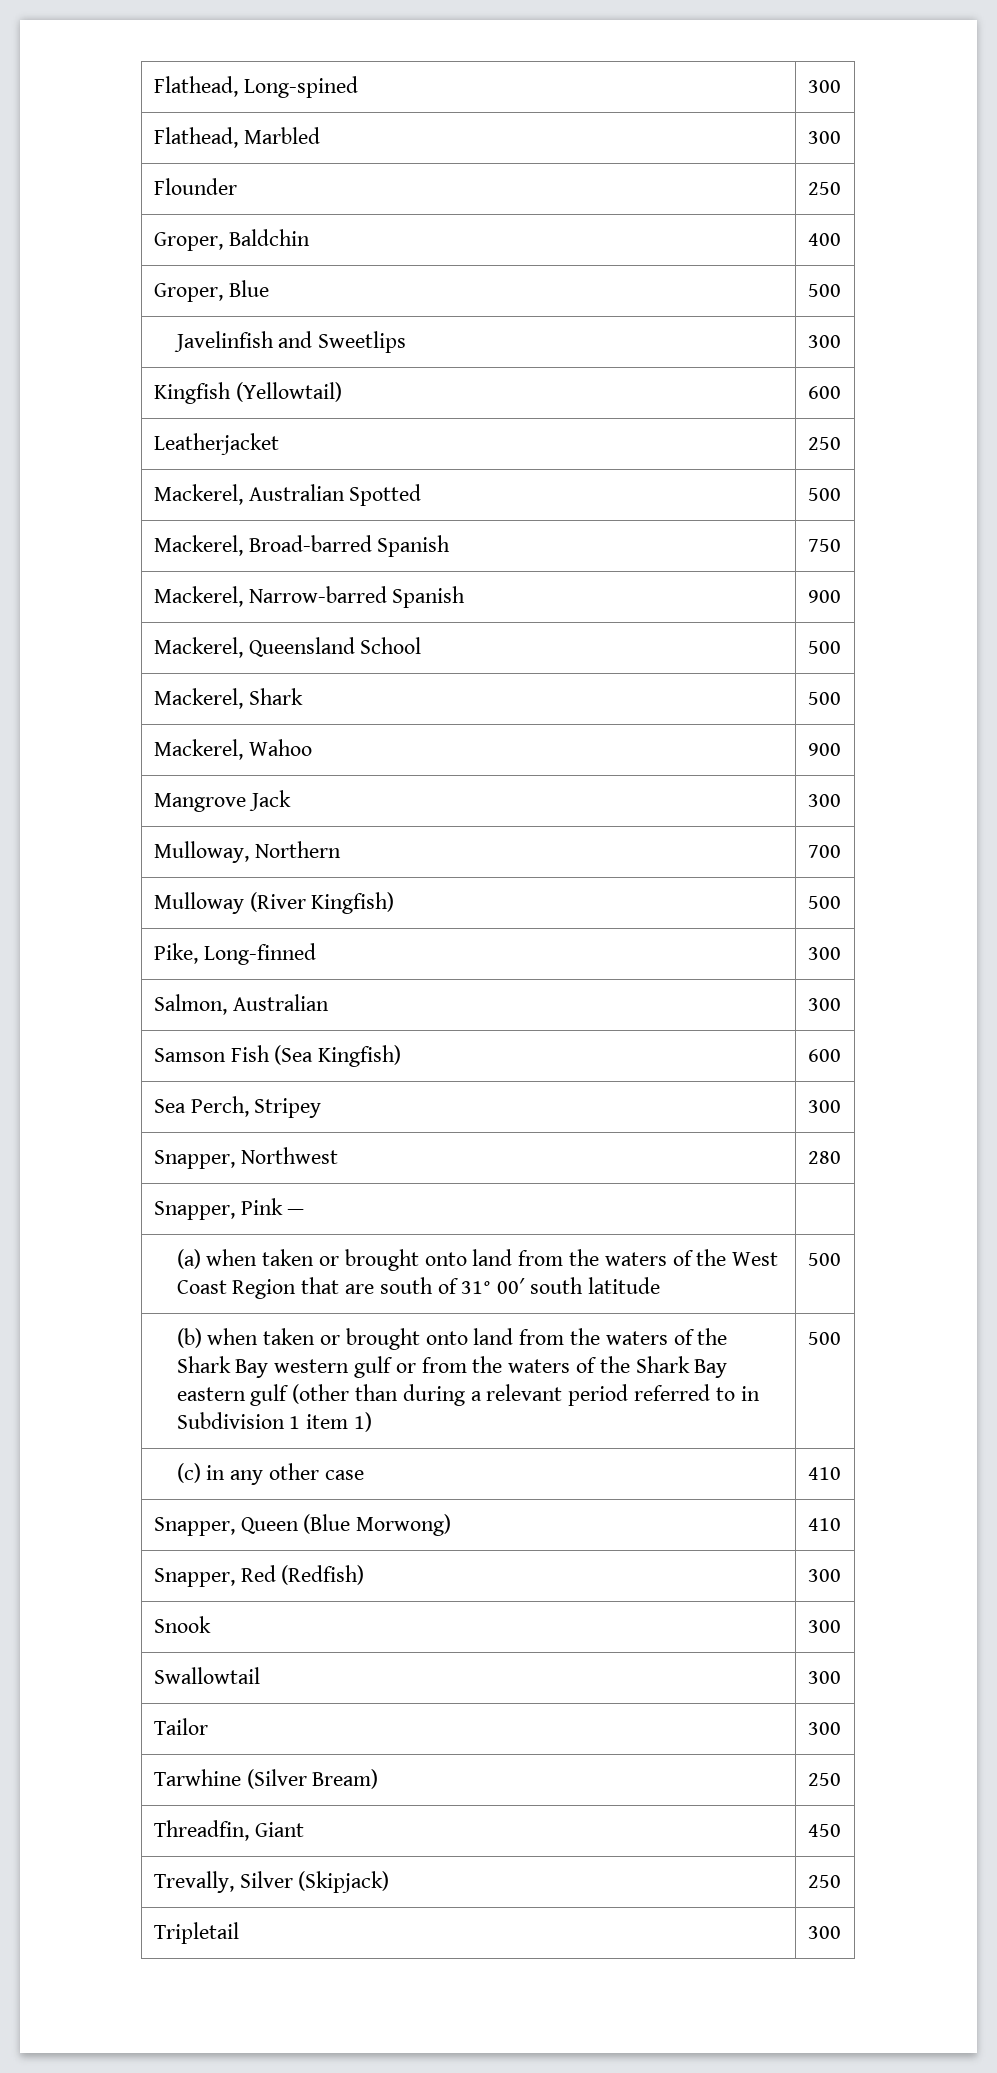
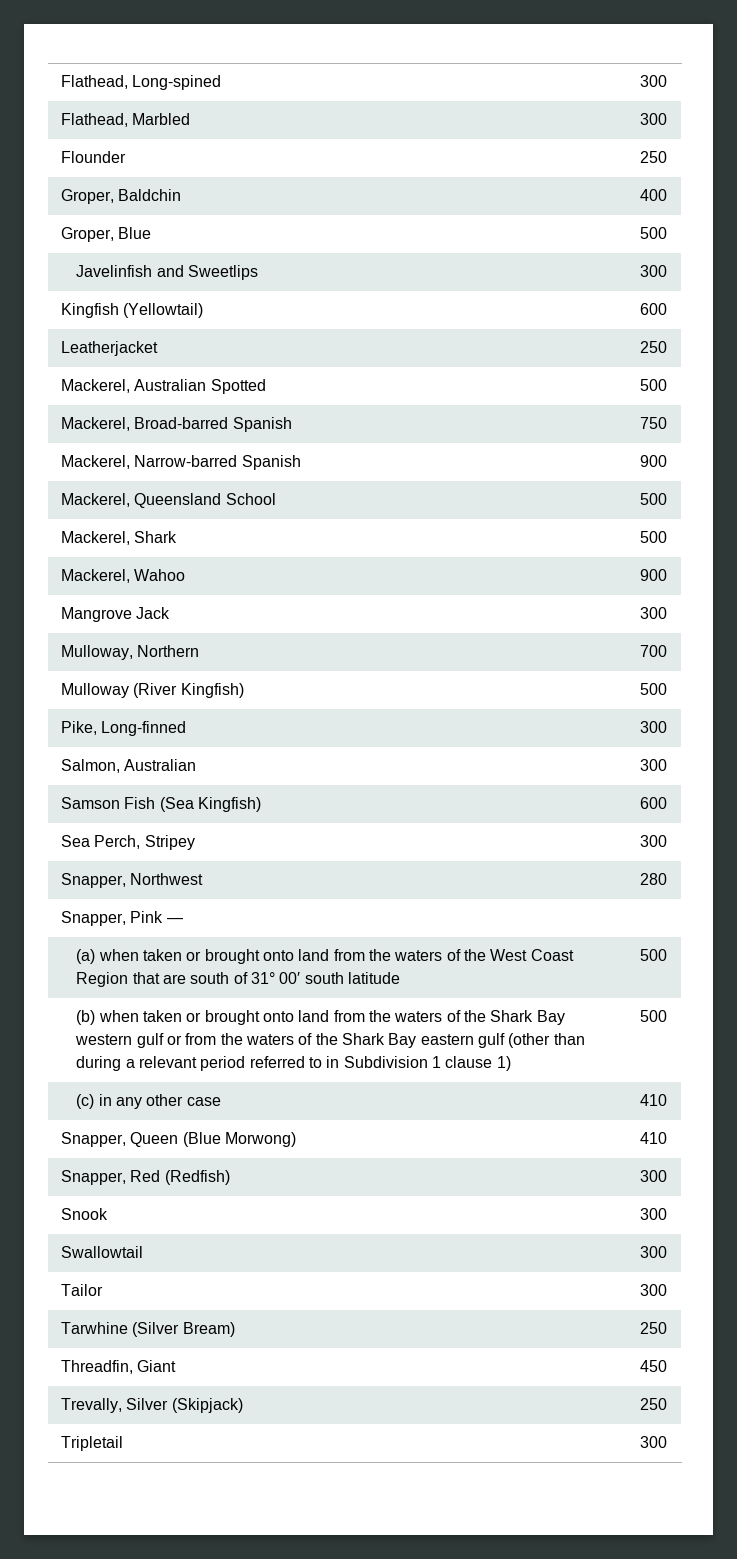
[306,1414,349,1429] item -> [445,1056,493,1068] clause

